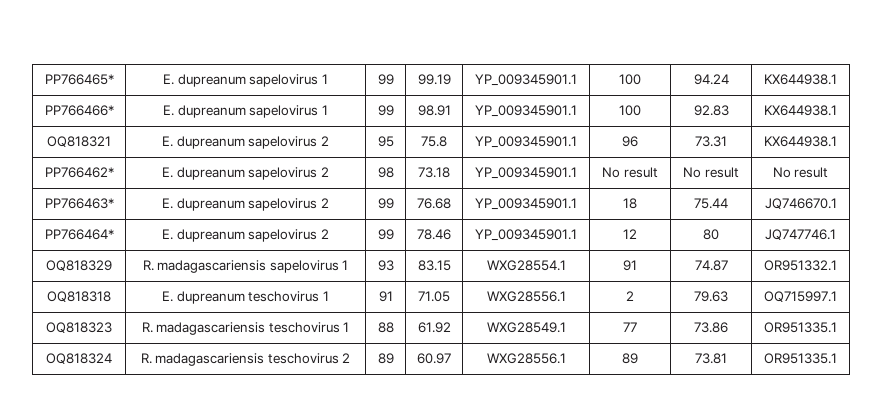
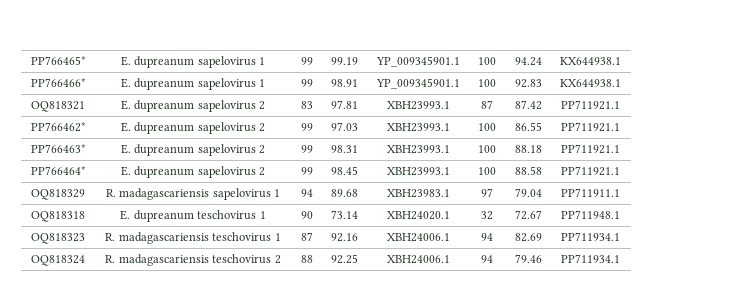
[377,136,394,147] [421,136,447,147] [475,136,577,148] [622,136,638,147] [695,136,727,147] [764,136,837,147] 95 | 75.8 | YP_009345901.1 | 96 | 73.31 | KX644938.1 -> [300,101,313,109] [331,100,358,109] [386,101,450,110] [481,100,493,109] [514,100,542,110] [561,100,620,110] 83 | 97.81 | XBH23993.1 | 87 | 87.42 | PP711921.1
[377,167,394,178] [418,167,450,178] [475,167,577,179] [602,167,658,178] [683,167,739,178] [772,167,829,178] 98 | 73.18 | YP_009345901.1 | No result | No result | No result -> [300,123,313,131] [331,122,358,131] [386,123,450,132] [478,123,496,131] [514,122,542,131] [561,122,620,132] 99 | 97.03 | XBH23993.1 | 100 | 86.55 | PP711921.1
[417,198,451,209] [475,198,577,210] [623,198,637,209] [694,198,728,209] [764,198,837,209] 76.68 | YP_009345901.1 | 18 | 75.44 | JQ746670.1 -> [331,145,358,153] [386,145,450,154] [478,145,496,153] [514,145,542,153] [561,144,620,154] 98.31 | XBH23993.1 | 100 | 88.18 | PP711921.1
[417,229,451,240] [475,229,577,241] [623,229,637,239] [703,229,719,240] [765,229,836,240] 78.46 | YP_009345901.1 | 12 | 80 | JQ747746.1 -> [331,166,358,175] [386,167,450,176] [478,167,496,175] [514,166,542,175] [561,166,620,176] 98.45 | XBH23993.1 | 100 | 88.58 | PP711921.1
[377,260,394,271] [417,260,451,271] [486,260,566,271] [623,260,637,271] [694,260,728,271] [764,260,837,271] 93 | 83.15 | WXG28554.1 | 91 | 74.87 | OR951332.1 -> [300,189,313,197] [331,189,358,197] [386,189,450,198] [481,188,493,197] [514,188,542,197] [561,188,620,197] 94 | 89.68 | XBH23983.1 | 97 | 79.04 | PP711911.1
[378,291,393,302] [418,291,450,302] [486,291,566,302] [626,291,634,301] [694,291,728,302] [764,291,837,302] 91 | 71.05 | WXG28556.1 | 2 | 79.63 | OQ715997.1 -> [300,211,313,219] [331,210,358,219] [386,211,450,220] [481,211,493,220] [514,210,542,220] [561,210,620,219] 90 | 73.14 | XBH24020.1 | 32 | 72.67 | PP711948.1
[377,322,394,333] [417,322,451,333] [486,322,566,333] [623,322,637,332] [694,322,728,333] [764,322,837,333] 88 | 61.92 | WXG28549.1 | 77 | 73.86 | OR951335.1 -> [300,232,313,241] [331,233,358,242] [386,233,450,242] [481,233,493,241] [514,233,542,242] [561,232,620,241] 87 | 92.16 | XBH24006.1 | 94 | 82.69 | PP711934.1
[377,353,394,364] [417,353,451,364] [486,353,566,364] [622,353,638,364] [695,353,727,364] [764,353,837,364] 89 | 60.97 | WXG28556.1 | 89 | 73.81 | OR951335.1 -> [300,255,313,263] [331,254,358,264] [386,255,450,264] [481,255,493,263] [514,254,542,263] [561,254,620,263] 88 | 92.25 | XBH24006.1 | 94 | 79.46 | PP711934.1

